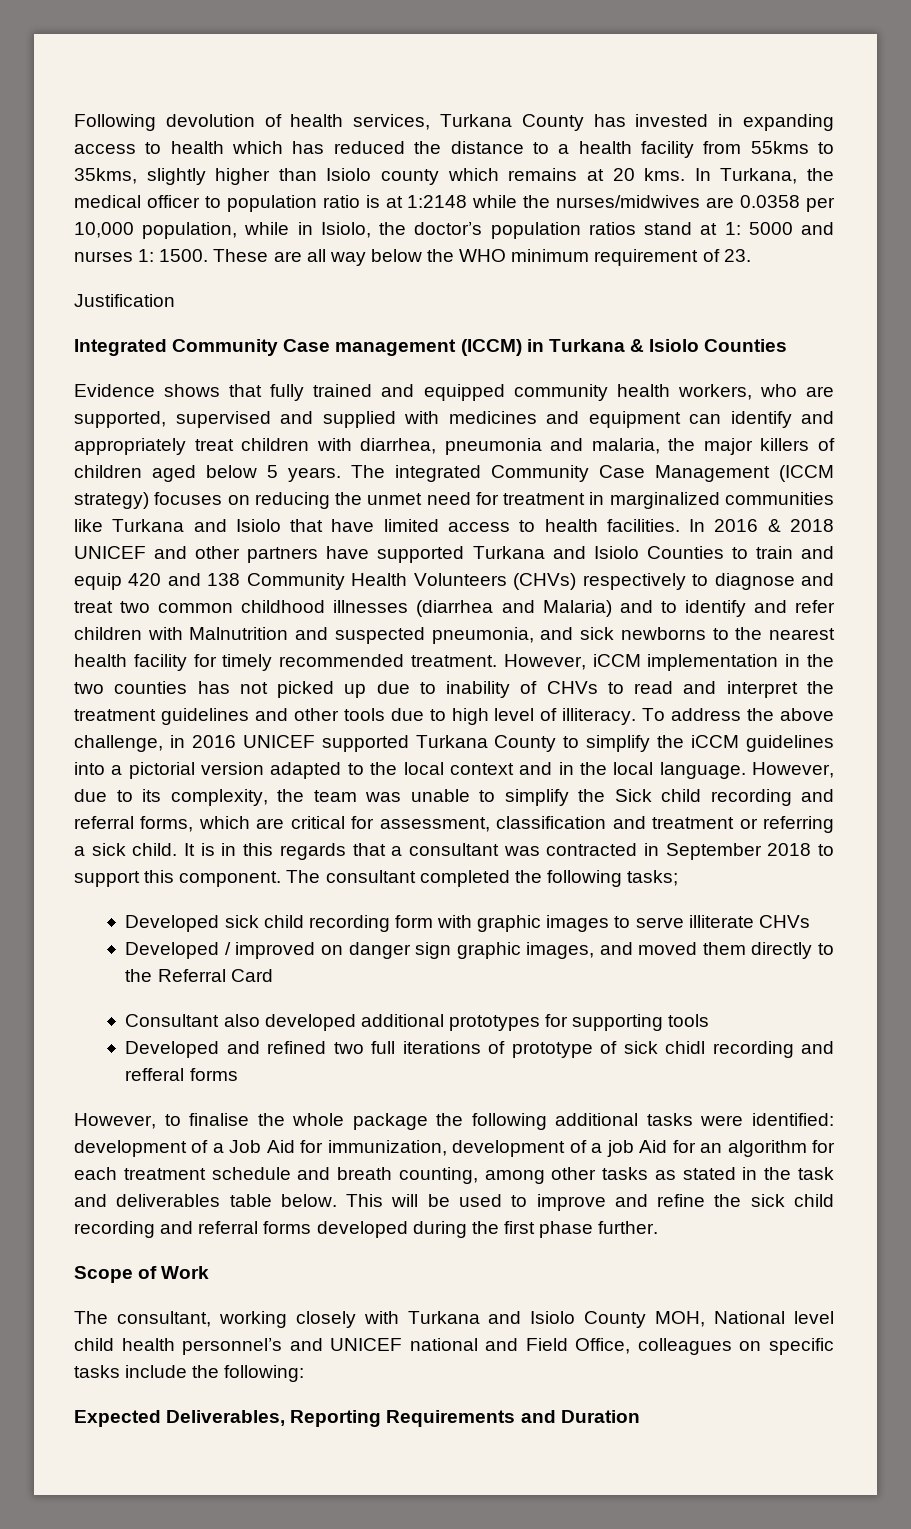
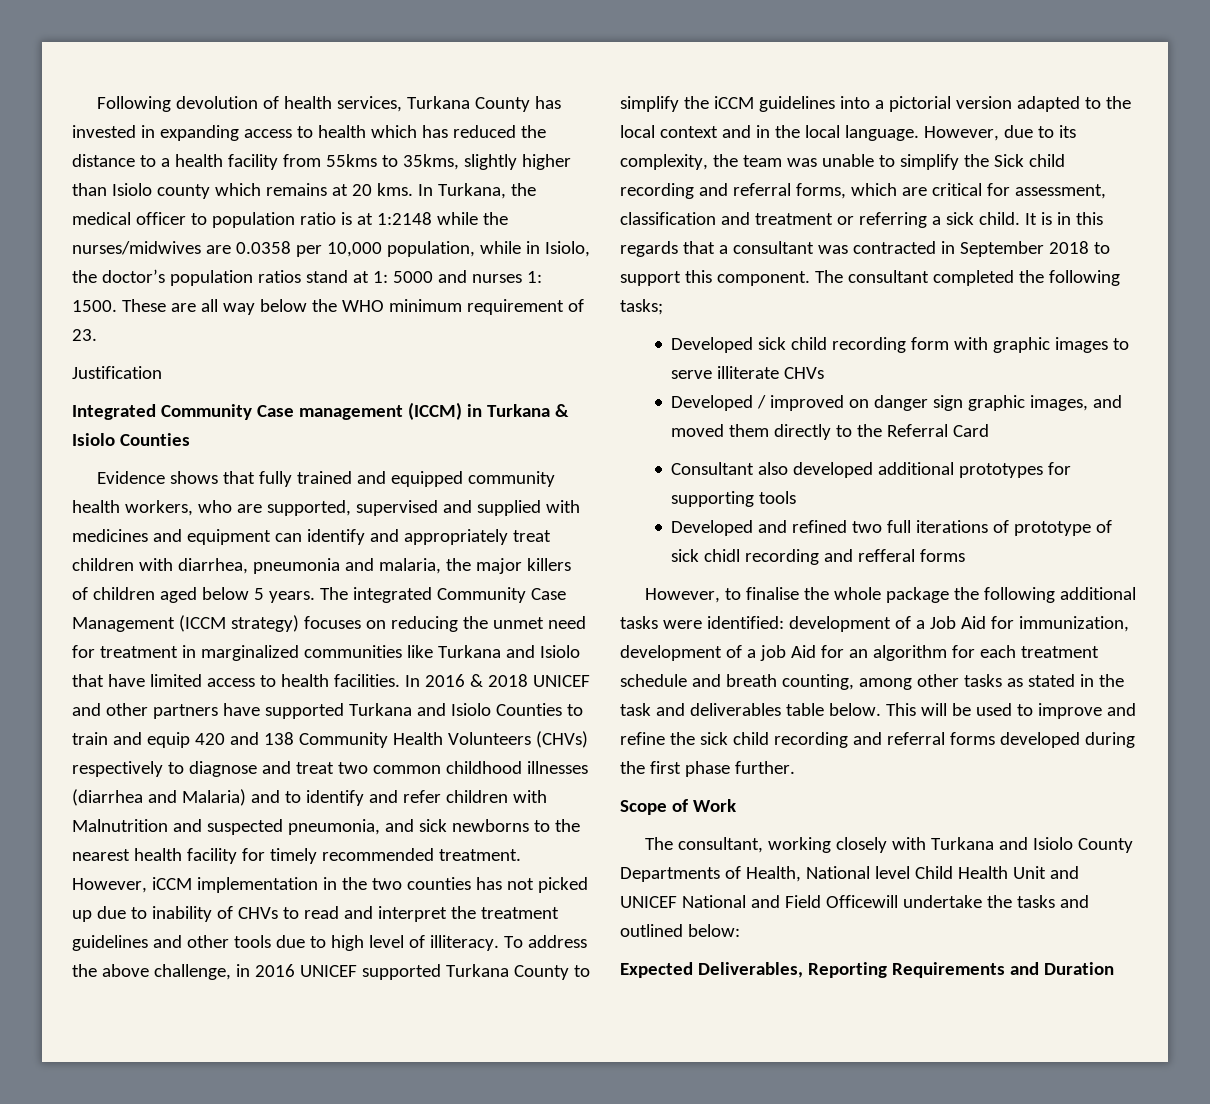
[655,1311,835,1327] [74,1338,283,1355] MOH, National level child health personnel’s -> [620,866,1046,882] Departments of Health, National level Child Health Unit
[409,1338,478,1351] national -> [681,895,746,908] National
[575,1338,834,1355] [74,1365,305,1382] Office, colleagues on specific tasks include the following: -> [825,895,1089,908] [620,924,740,937] Officewill undertake the tasks and outlined below:

